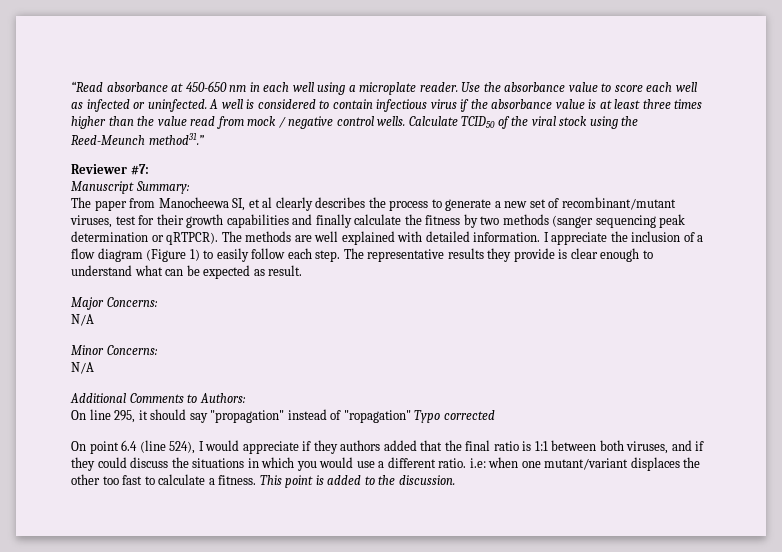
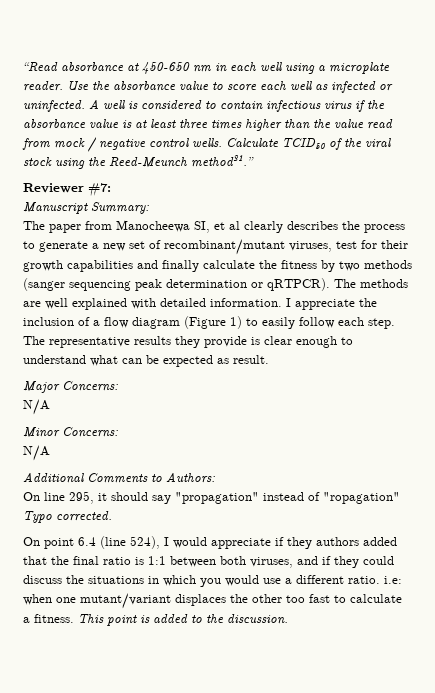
[443,410,495,420] corrected -> [56,511,112,521] corrected.

